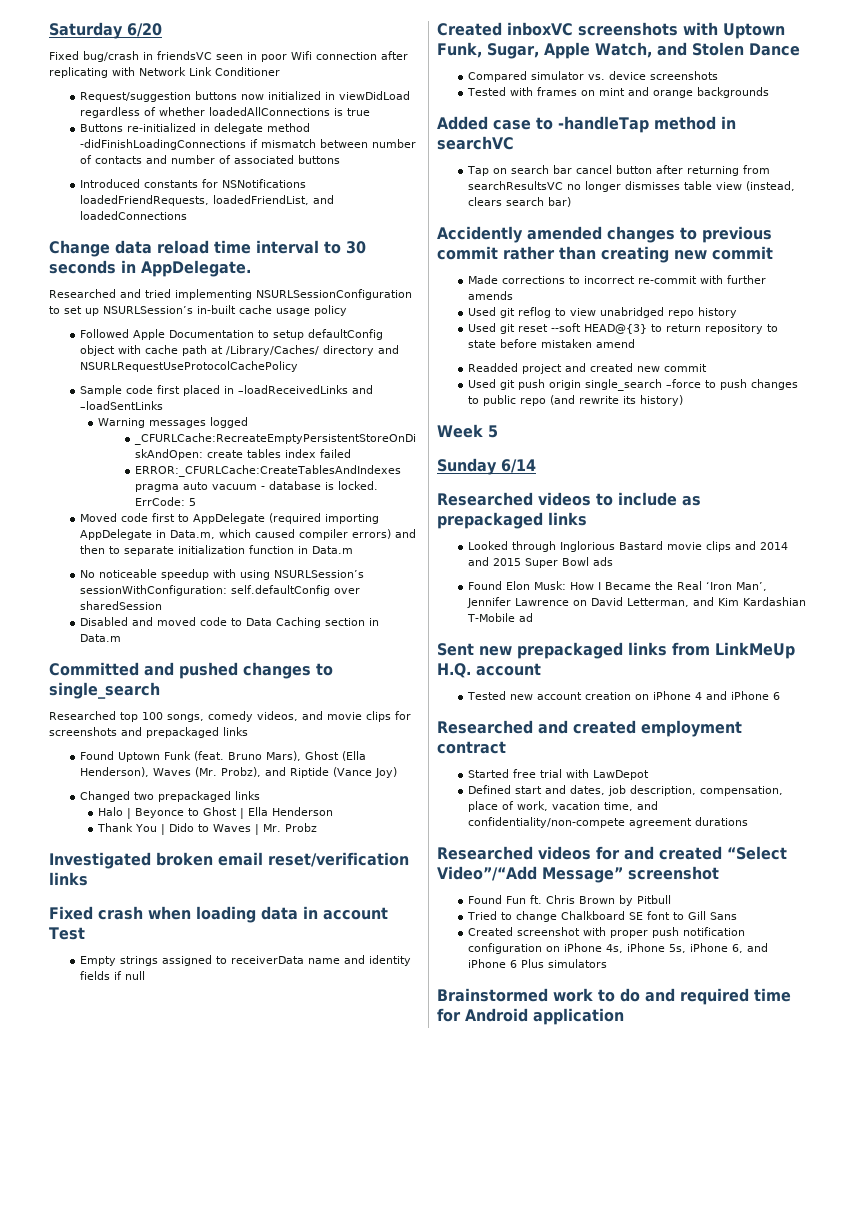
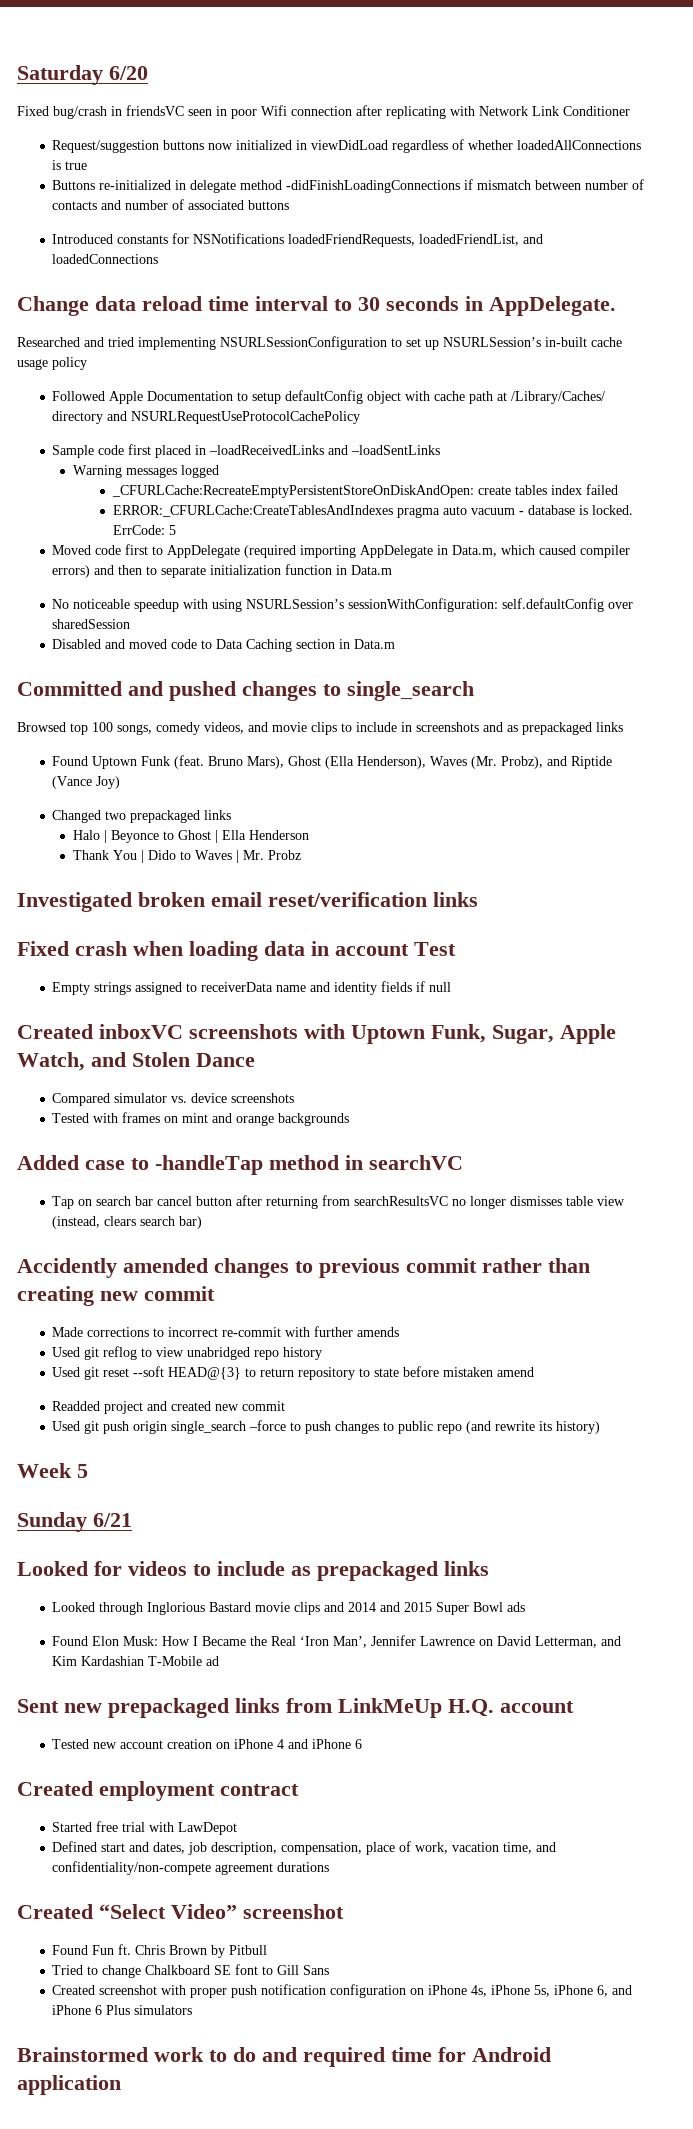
[49,711,116,720] Researched -> [17,722,66,732] Browsed
[395,711,411,720] for -> [341,722,412,732] to include in
(142, 731) none -> [507,725,518,732] as
[501,459,536,473] [437,492,533,506] 6/14 // Researched -> [93,1513,132,1527] [17,1561,122,1576] 6/21 // Looked for
[437,720,636,734] Researched and created -> [17,1781,93,1796] Created
[437,846,787,860] [437,866,623,883] Researched videos for and created “Select Video”/“Add Message” -> [17,1904,237,1919] Created “Select Video”

